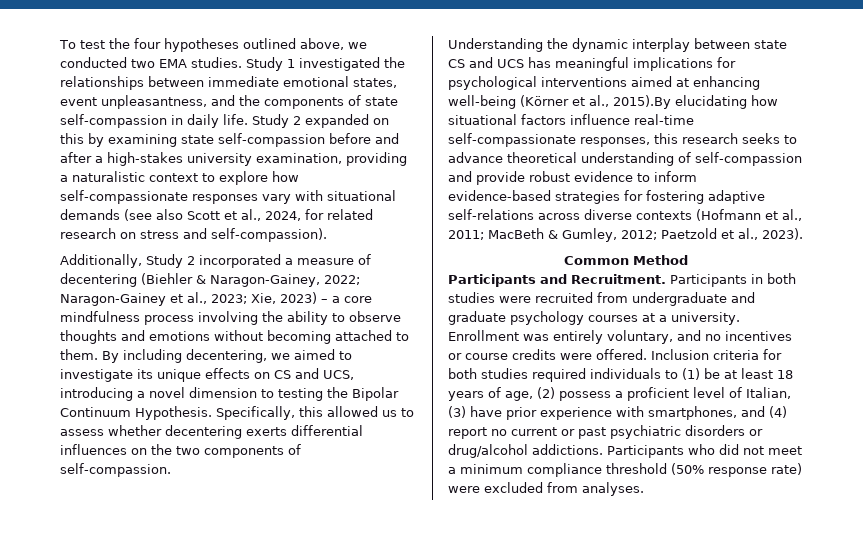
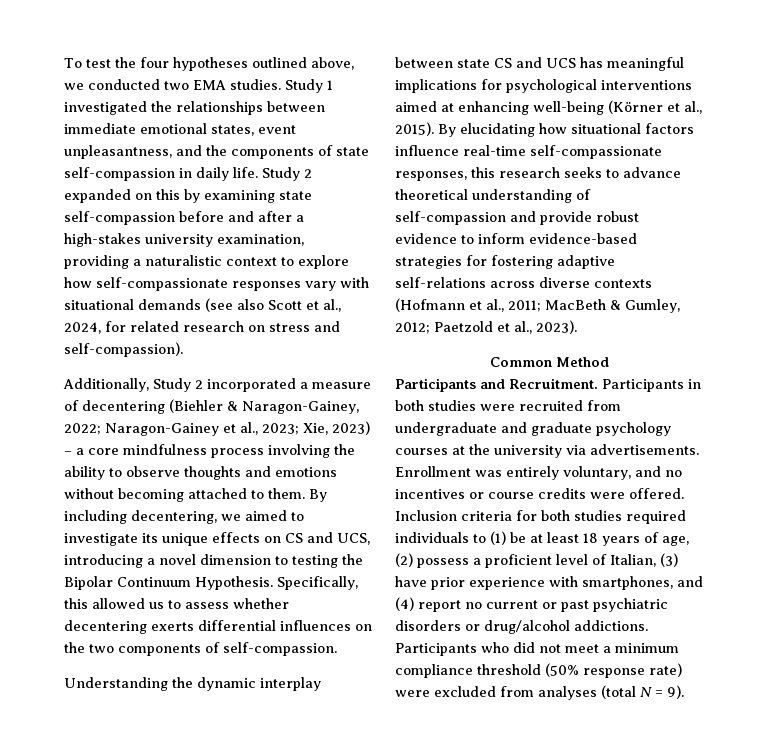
[613,95,671,109] 2015).By -> [395,122,456,137] 2015). By
[659,312,740,325] a university. -> [469,444,699,458] the university via advertisements.
[582,482,644,496] analyses. -> [538,685,684,700] analyses (total N = 9).

